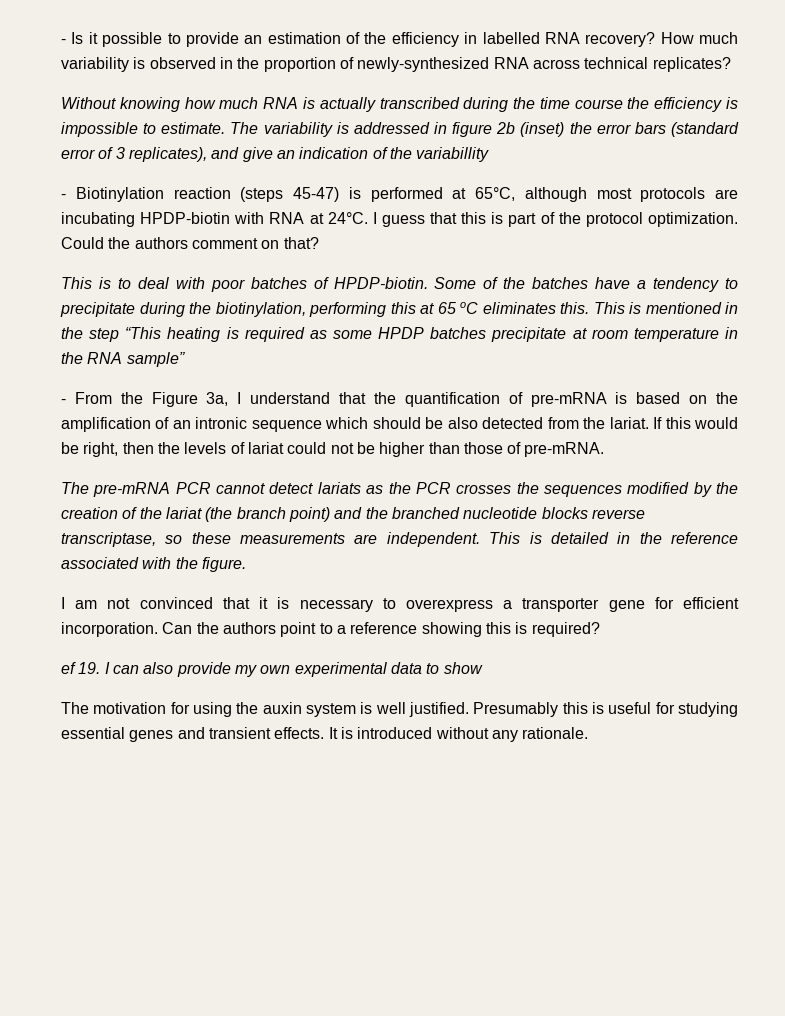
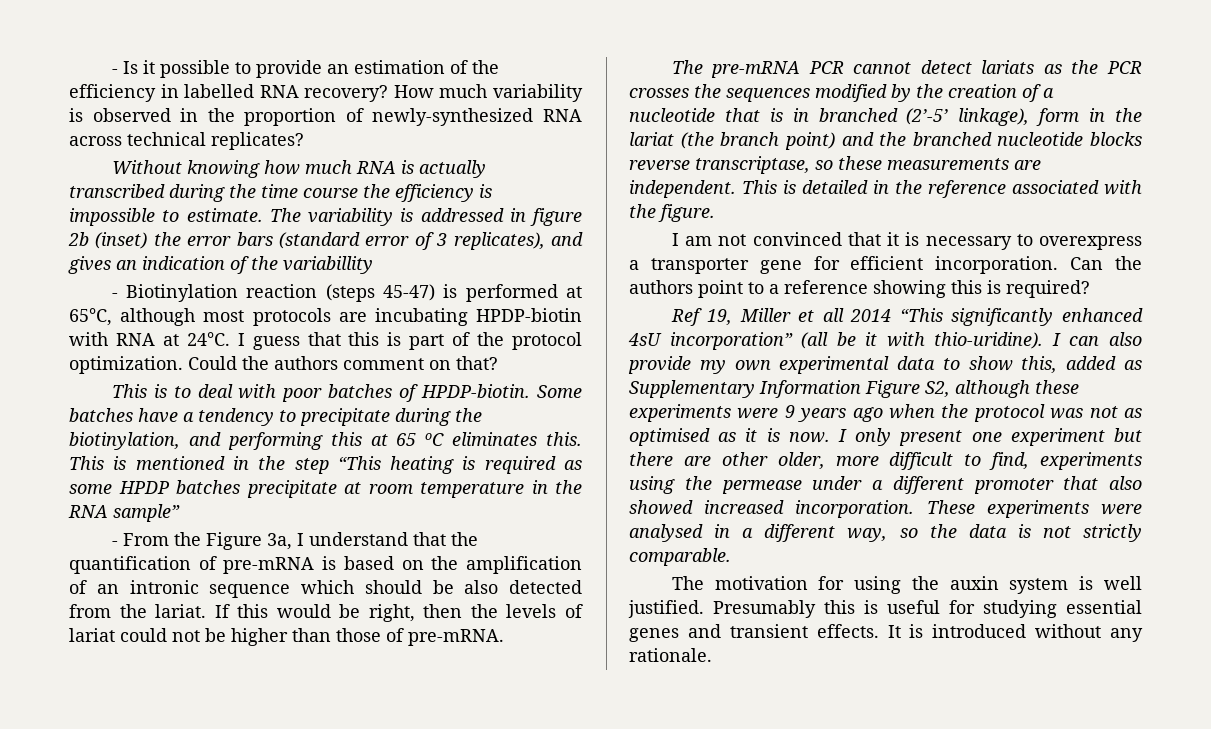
[242,147,273,162] give -> [68,256,111,274] gives
[483,277,526,289] of the -> (582, 391) none
(306, 309) none -> [188,432,221,446] and
(138, 513) none -> [1043,88,1054,98] [629,108,1106,126] a nucleotide that is in branched (2’-5’ linkage), form in
[61,662,101,674] ef 19. -> [670,308,1143,326] [628,332,1044,350] Ref 19, Miller et all 2014 “This significantly enhanced 4sU incorporation” (all be it with thio-uridine).
(483, 668) none -> [1021,356,1142,373] [629,380,1079,398] [629,404,1142,422] [629,428,1142,446] [629,452,1142,470] [629,476,1142,494] [629,500,1142,518] [629,524,1142,542] [629,548,731,566] this, added as Supplementary Information Figure S2, although these experiments were 9 years ago when the protocol was not as optimised as it is now. I only present one experiment but there are other older, more difficult to find, experiments using the permease under a different promoter that also showed increased incorporation. These experiments were analysed in a different way, so the data is not strictly comparable.

